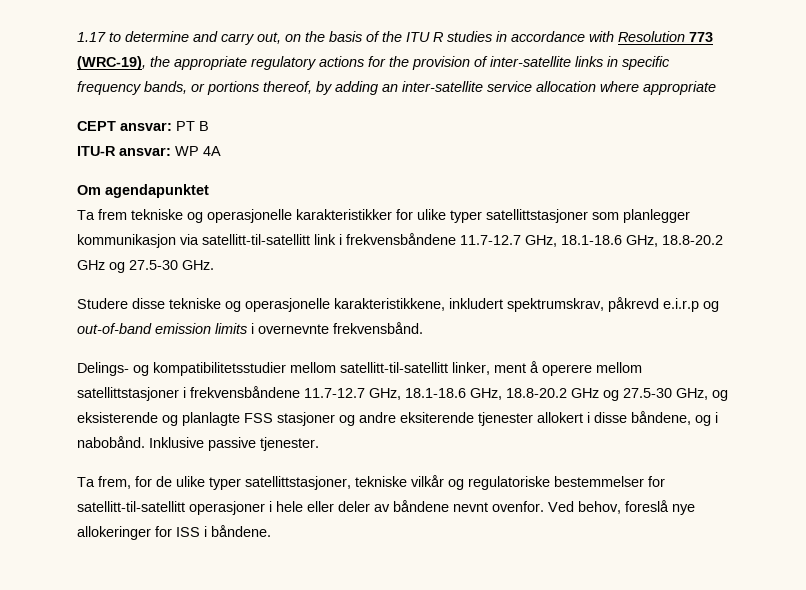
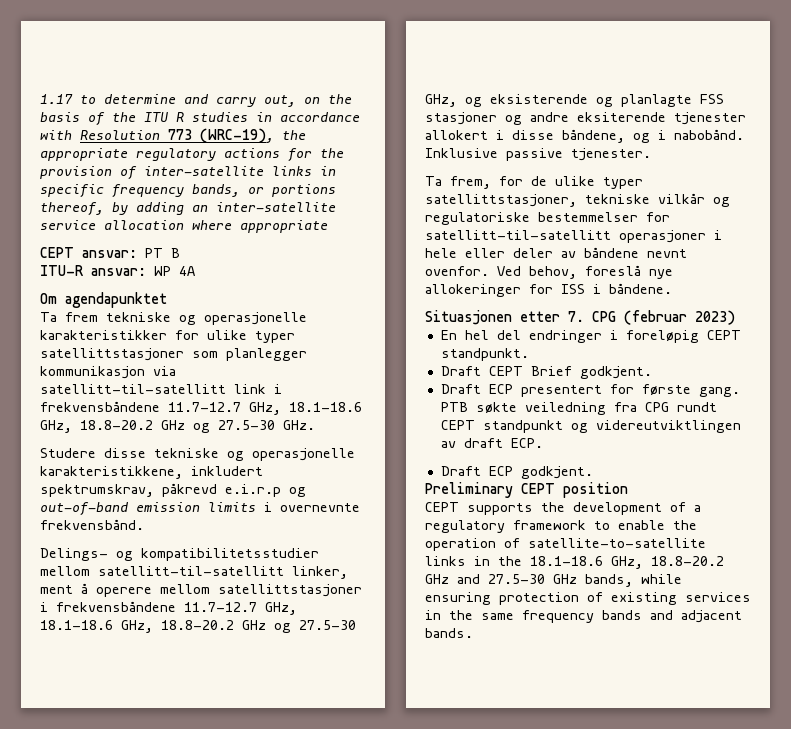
(271, 531) none -> [425,310,735,325] [440,330,741,343] [440,348,529,361] [440,366,652,379] [440,384,740,397] [440,402,717,415] [440,420,741,433] [440,438,543,448] [440,466,593,479] [425,482,628,498] [425,502,701,515] [425,520,697,533] [425,538,706,551] [425,556,724,569] [425,574,682,587] [425,592,751,605] [425,610,742,623] [425,628,473,638] // Situasjonen etter 7. CPG (februar 2023) // En hel del endringer i foreløpig CEPT standpunkt. // Draft CEPT Brief godkjent. // Draft ECP presentert for første gang. PTB søkte veiledning fra CPG rundt CEPT standpunkt og videreutviktlingen av draft ECP. // Draft ECP godkjent. // Preliminary CEPT position // CEPT supports the development of a regulatory framework to enable the operation of satellite-to-satellite links in the 18.1-18.6 GHz, 18.8-20.2 GHz and 27.5-30 GHz bands, while ensuring protection of existing services in the same frequency bands and adjacent bands.

